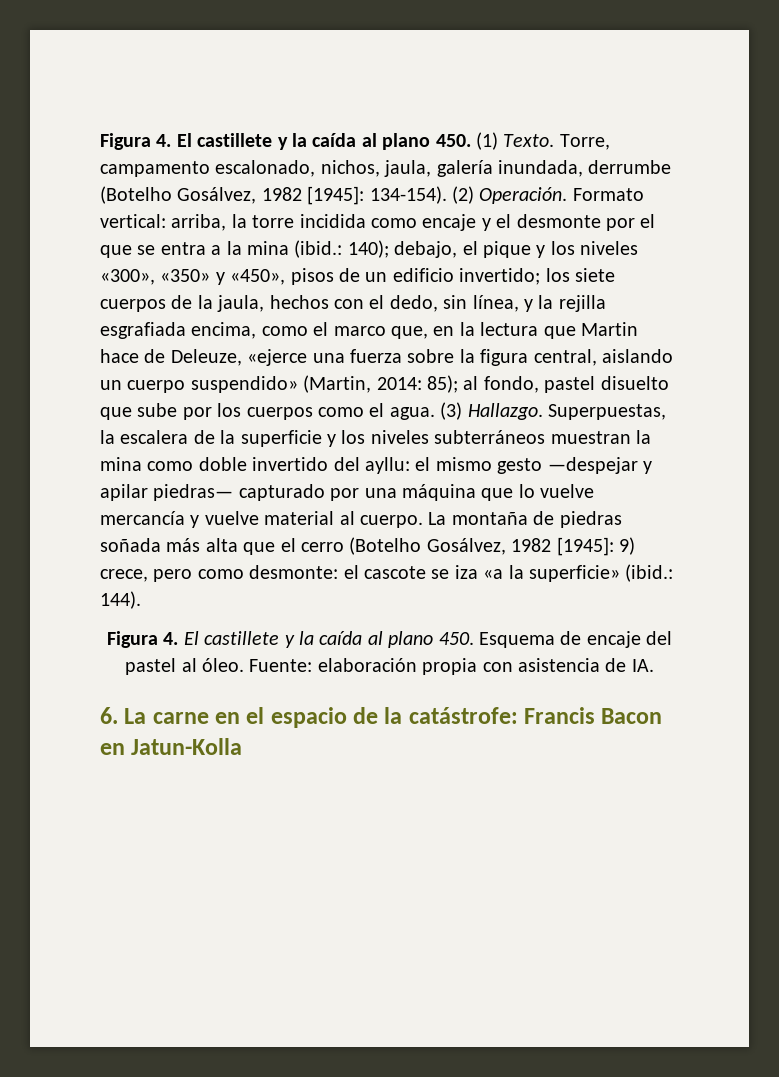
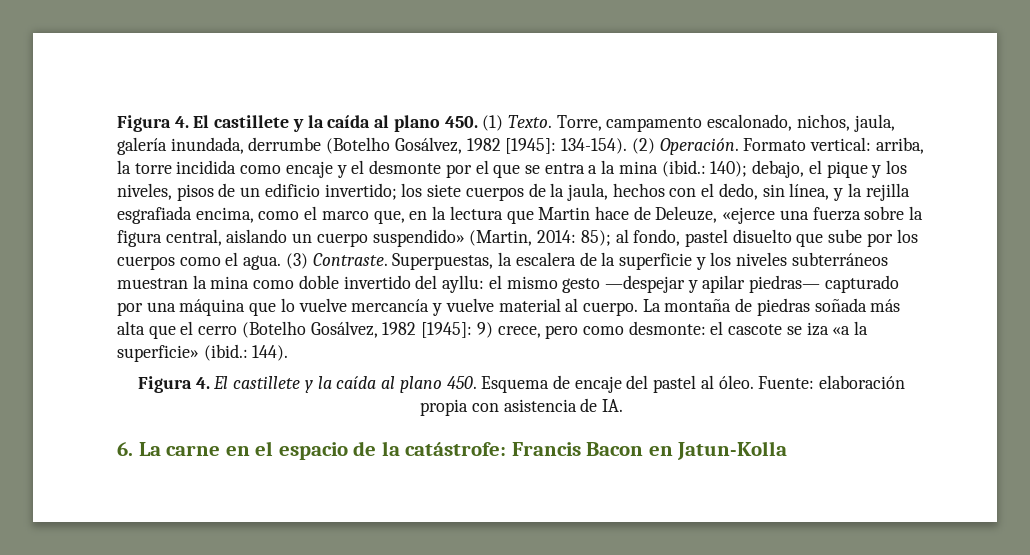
[580,241,639,255] [100,269,286,285] niveles «300», «350» y «450», -> [117,183,172,200] niveles,
[467,403,543,420] Hallazgo. -> [312,253,388,266] Contraste.

